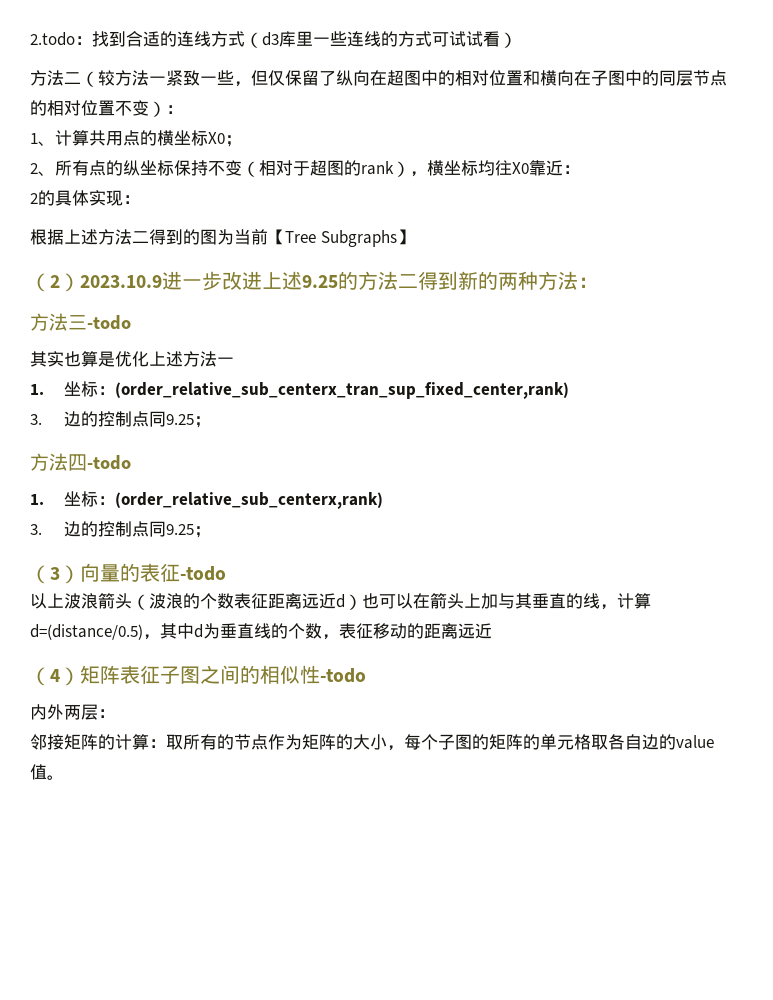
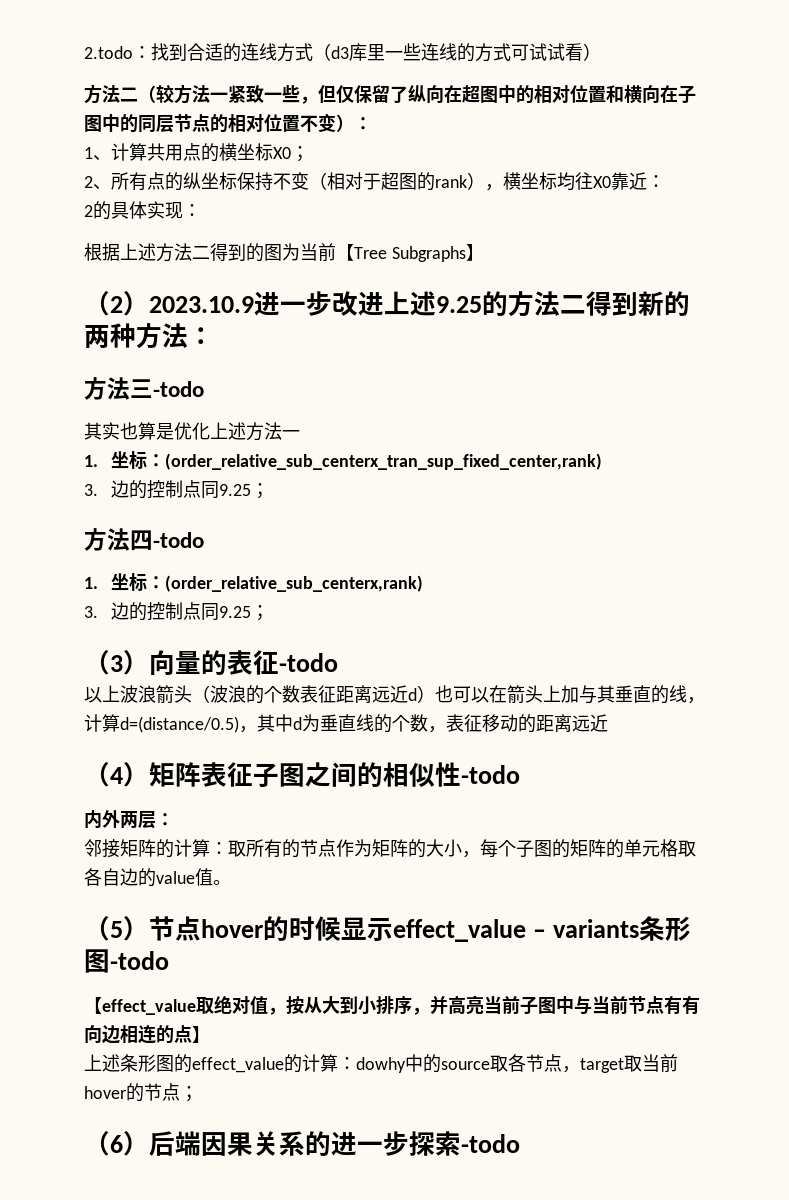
(64, 777) none -> [84,916,691,942] [84,949,169,973] [84,995,700,1015] [84,1025,210,1044] [84,1054,678,1073] [84,1083,198,1102] [84,1131,520,1156] // （5）节点hover的时候显示effect_value – variants条形图-todo // 【effect_value取绝对值，按从大到小排序，并高亮当前子图中与当前节点有有向边相连的点】 // 上述条形图的effect_value的计算：dowhy中的source取各节点，target取当前hover的节点； // （6）后端因果关系的进一步探索-todo

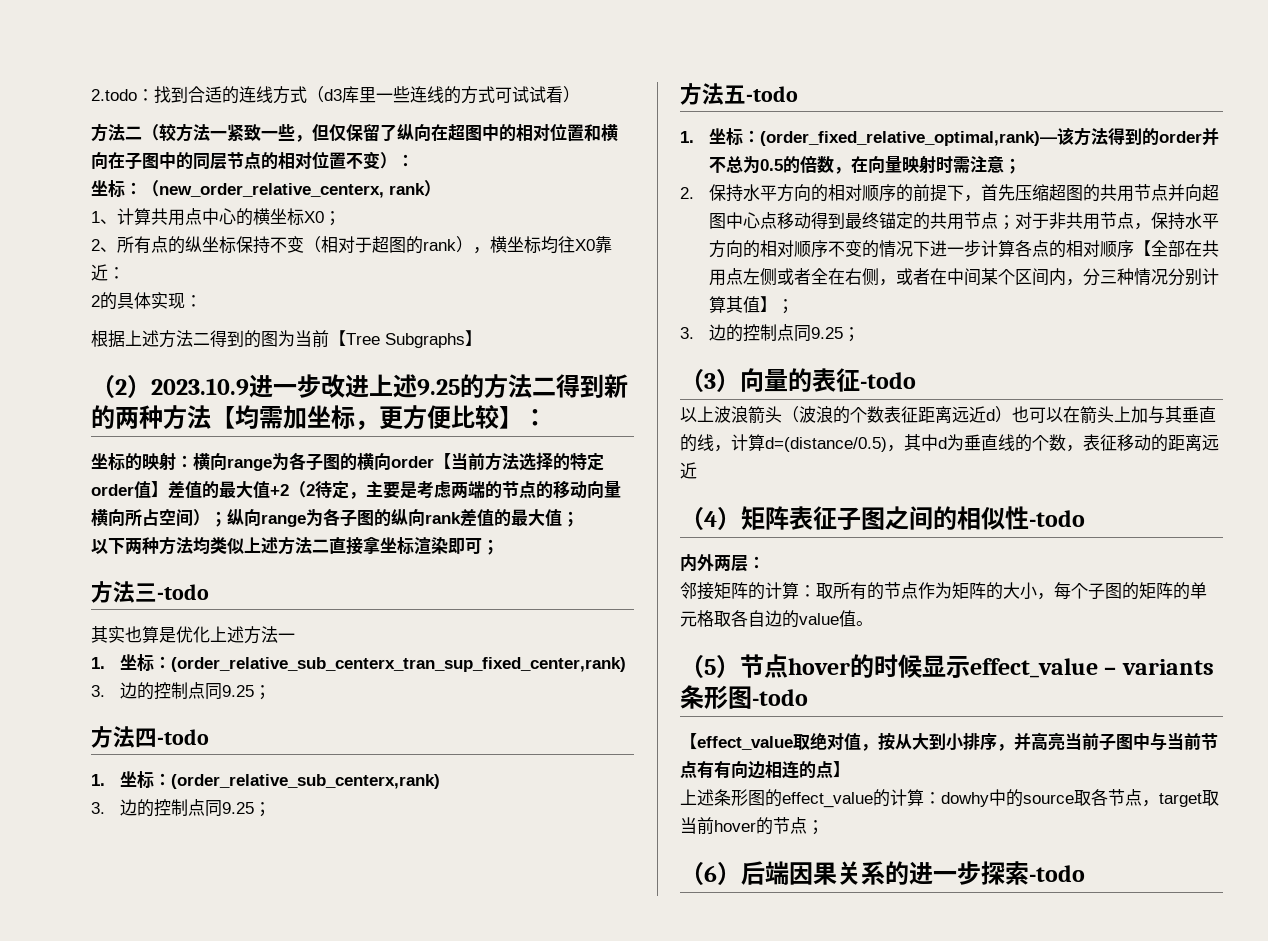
(372, 123) none -> [91,180,441,198] // 坐标：（new_order_relative_centerx, rank）
(201, 152) none -> [202,208,236,225] 中心
[188,327,214,345] ： -> [211,405,547,430] [91,452,604,471] [91,481,621,499] [91,508,579,527] [91,536,499,555] 【均需加坐标，更方便比较】： // 坐标的映射：横向range为各子图的横向order【当前方法选择的特定order值】差值的最大值+2（2待定，主要是考虑两端的节点的移动向量横向所占空间）；纵向range为各子图的纵向rank差值的最大值； // 以下两种方法均类似上述方法二直接拿坐标渲染即可；
(269, 613) none -> [680,83,798,105] [680,127,1219,146] [708,156,1021,174] [680,184,1219,202] [708,212,1219,230] [708,240,1219,258] [708,268,1219,286] [708,296,794,314] [680,324,860,342] // 方法五-todo // 1.坐标：(order_fixed_relative_optimal,rank)—该方法得到的order并不总为0.5的倍数，在向量映射时需注意； // 2.保持水平方向的相对顺序的前提下，首先压缩超图的共用节点并向超图中心点移动得到最终锚定的共用节点；对于非共用节点，保持水平方向的相对顺序不变的情况下进一步计算各点的相对顺序【全部在共用点左侧或者全在右侧，或者在中间某个区间内，分三种情况分别计算其值】； // 3.边的控制点同9.25；

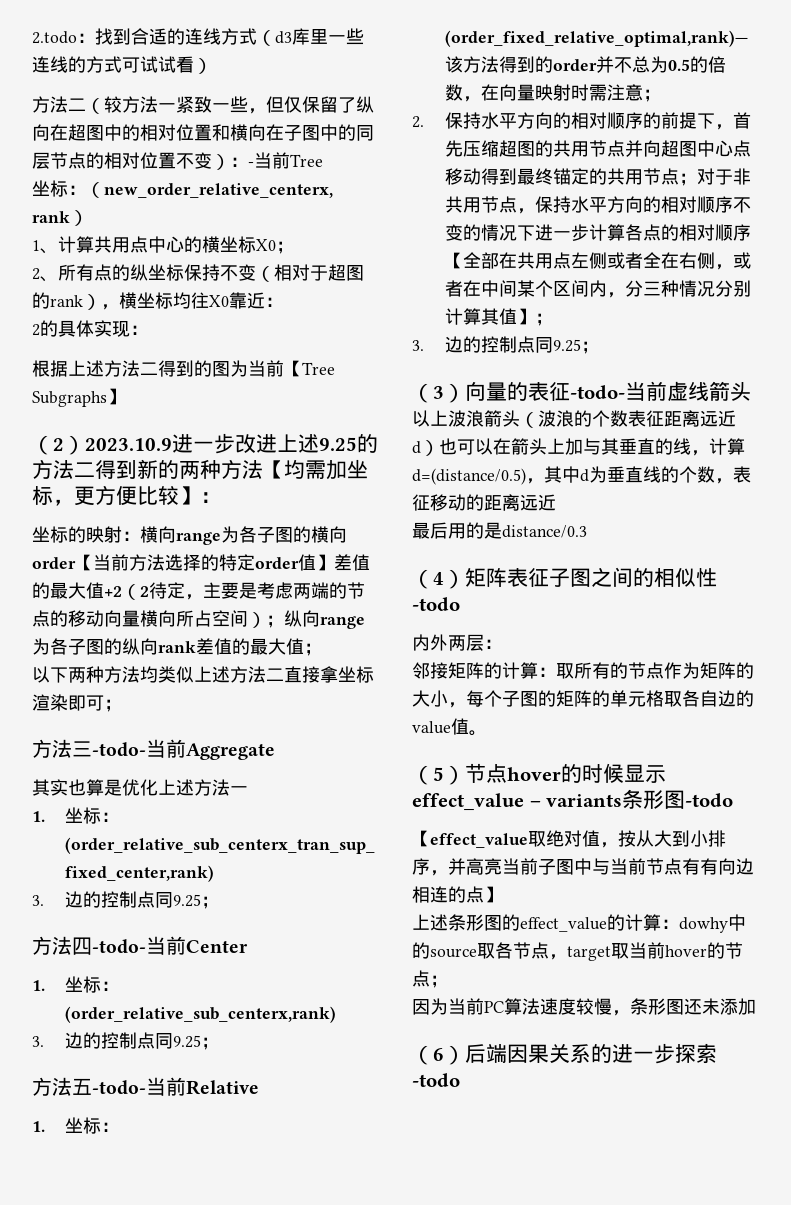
(414, 160) none -> [248,152,323,169] -当前Tree
[157,584,209,600] -todo -> [92,739,275,760] -todo-当前Aggregate
[157,729,209,745] -todo -> [92,936,248,955] -todo-当前Center
[746,86,798,102] -todo -> [92,1077,259,1096] -todo-当前Relative
[860,372,916,389] -todo -> [570,381,751,401] -todo-当前虚线箭头
(697, 470) none -> [412,522,587,539] // 最后用的是distance/0.3
(824, 827) none -> [412,998,756,1016] // 因为当前PC算法速度较慢，条形图还未添加

